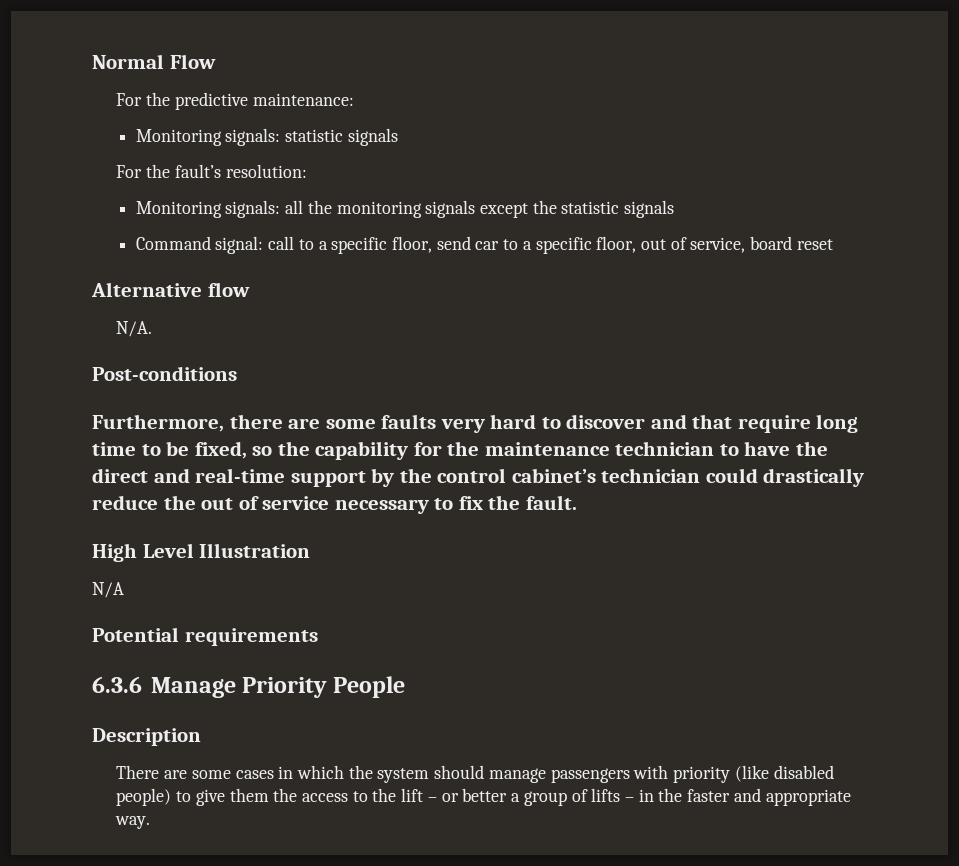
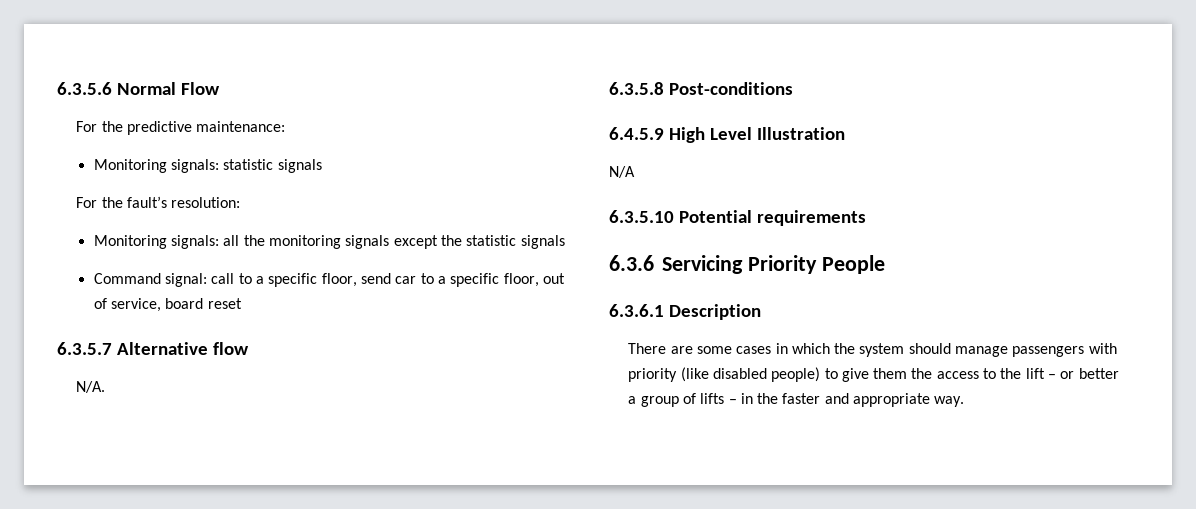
(92, 61) none -> [57,82,112,95] 6.3.5.6
(833, 244) none -> [57,342,112,355] 6.3.5.7
(153, 329) none -> [609,82,664,95] 6.3.5.8
[92,414,859,433] [92,441,828,460] [92,468,865,487] [92,495,577,514] Furthermore, there are some faults very hard to discover and that require long time to be fixed, so the capability for the maintenance technician to have the direct and real-time support by the control cabinet’s technician could drastically reduce the out of service necessary to fix the fault. // -> [609,127,664,140] 6.4.5.9
(124, 590) none -> [609,210,674,223] 6.3.5.10
[150,677,236,698] Manage -> [662,255,743,274] Servicing
(406, 687) none -> [609,304,664,317] 6.3.6.1

